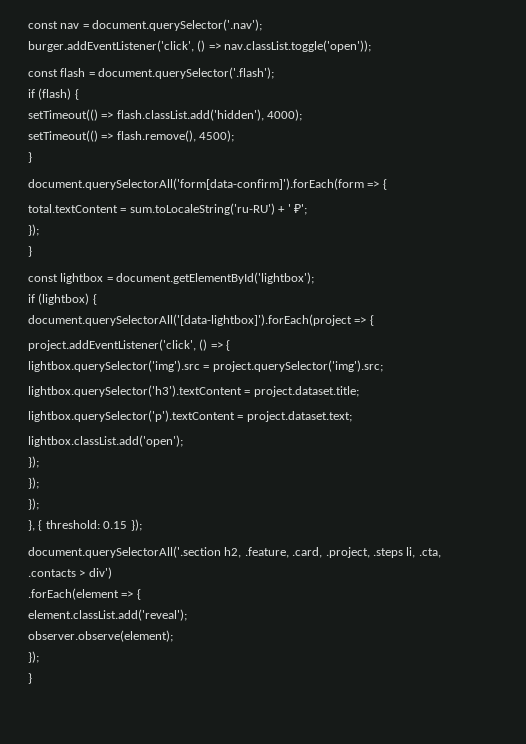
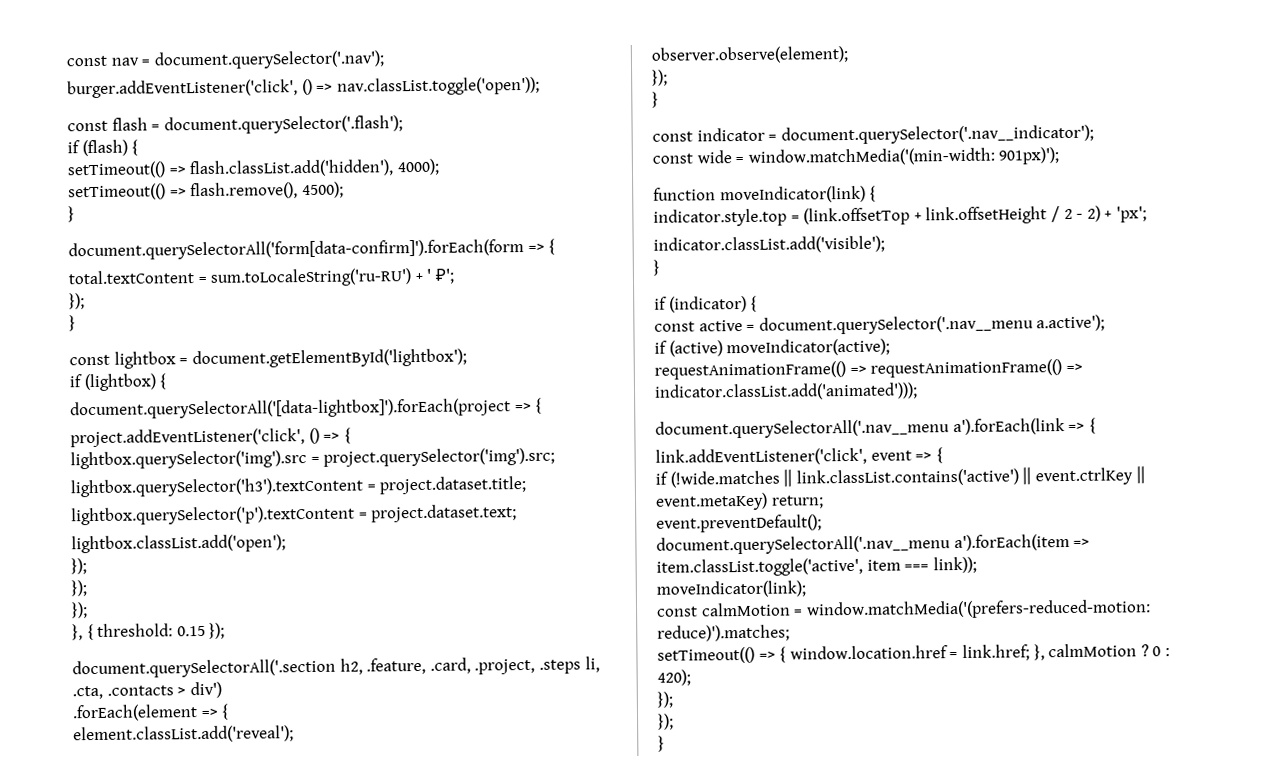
(32, 678) none -> [652,124,1094,145] [652,147,1060,166] [653,185,877,204] [653,205,1147,227] [653,235,885,254] [653,259,660,276] [654,295,758,313] [654,314,1106,335] [654,338,891,357] [654,359,1083,380] [654,382,918,401] [655,417,1096,439] [655,447,943,466] [655,466,1145,488] [655,492,824,511] [656,514,822,533] [656,533,1091,555] [656,556,977,577] [656,580,806,598] [657,599,1151,620] [657,624,790,642] [657,643,1170,664] [657,669,691,686] [657,691,673,708] [657,713,674,730] [658,735,665,752] // const indicator = document.querySelector('.nav__indicator'); // const wide = window.matchMedia('(min-width: 901px)'); // function moveIndicator(link) { // indicator.style.top = (link.offsetTop + link.offsetHeight / 2 - 2) + 'px'; // indicator.classList.add('visible'); // } // if (indicator) { // const active = document.querySelector('.nav__menu a.active'); // if (active) moveIndicator(active); // requestAnimationFrame(() => requestAnimationFrame(() => indicator.classList.add('animated'))); // document.querySelectorAll('.nav__menu a').forEach(link => { // link.addEventListener('click', event => { // if (!wide.matches || link.classList.contains('active') || event.ctrlKey || event.metaKey) return; // event.preventDefault(); // document.querySelectorAll('.nav__menu a').forEach(item => item.classList.toggle('active', item === link)); // moveIndicator(link); // const calmMotion = window.matchMedia('(prefers-reduced-motion: reduce)').matches; // setTimeout(() => { window.location.href = link.href; }, calmMotion ? 0 : 420); // }); // }); // }

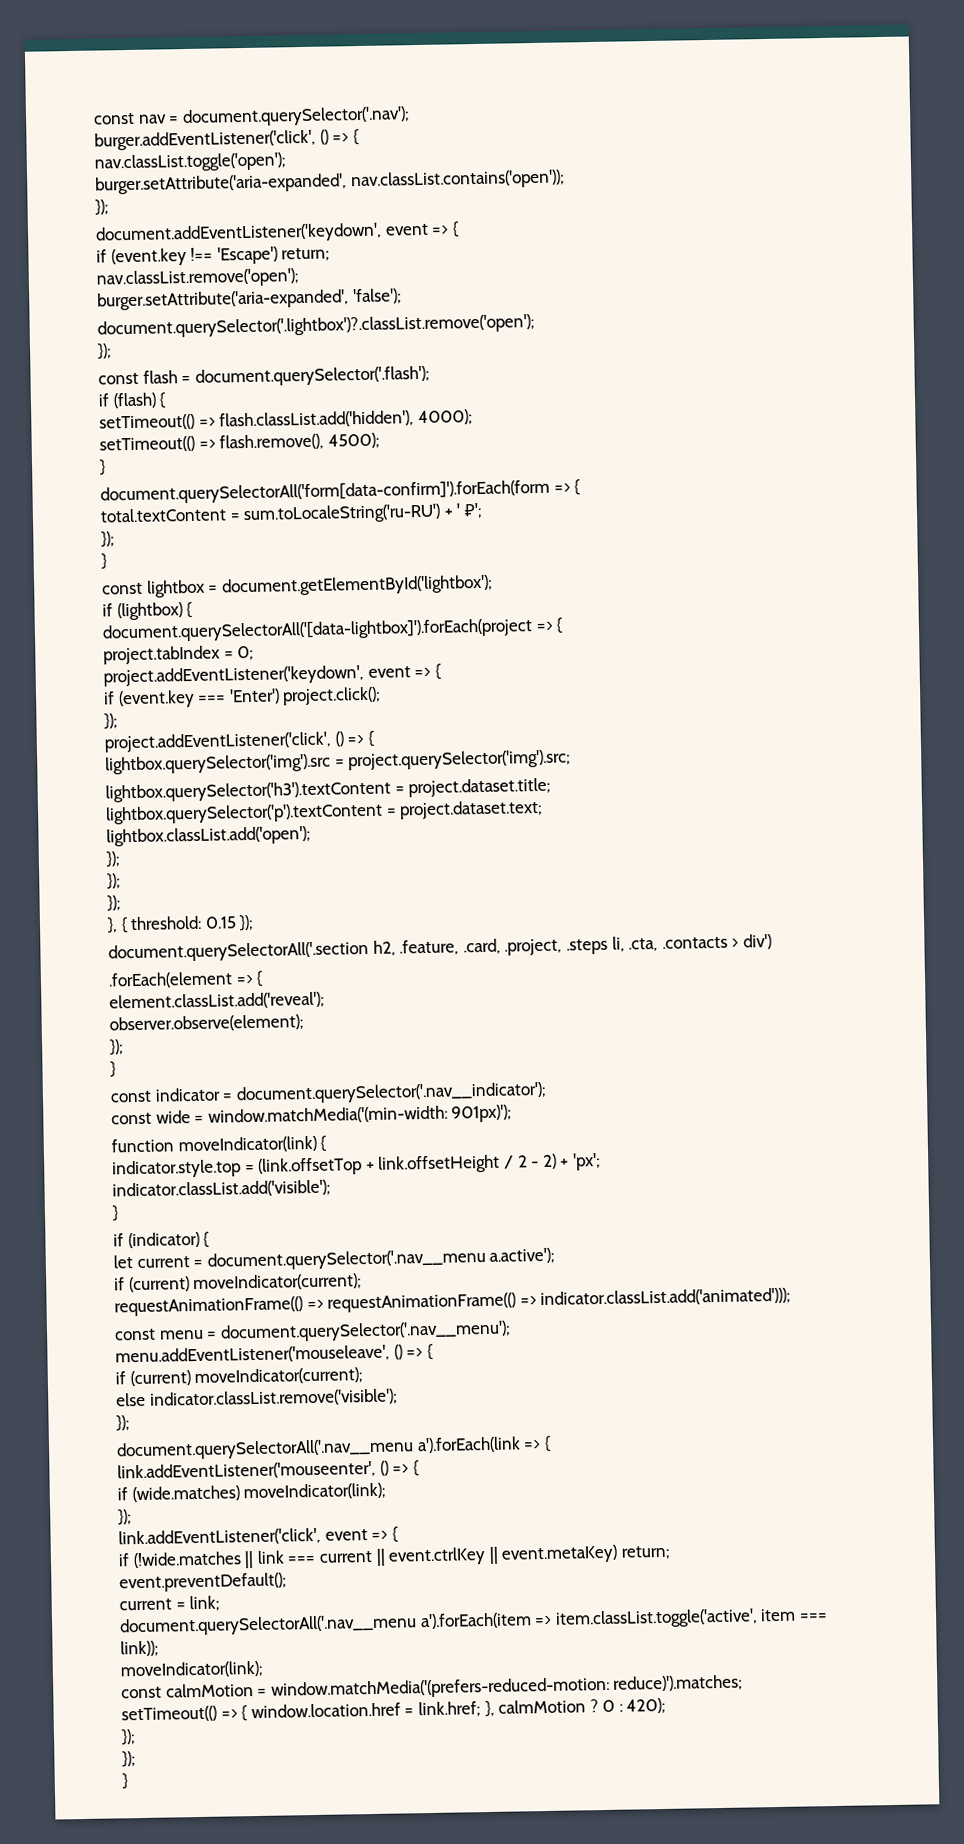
[336,76,540,96] nav.classList.toggle('open')); -> [352,129,360,146] [94,152,286,173] [95,169,565,195] [95,199,109,216] [95,221,460,245] [96,246,331,267] [96,268,299,289] [97,288,402,311] [97,314,535,339] [97,343,112,360] { // nav.classList.toggle('open'); // burger.setAttribute('aria-expanded', nav.classList.contains('open')); // }); // document.addEventListener('keydown', event => { // if (event.key !== 'Escape') return; // nav.classList.remove('open'); // burger.setAttribute('aria-expanded', 'false'); // document.querySelector('.lightbox')?.classList.remove('open'); // });
(543, 405) none -> [103,645,255,665] [103,663,442,687] [103,686,382,709] [104,713,118,730] // project.tabIndex = 0; // project.addEventListener('keydown', event => { // if (event.key === 'Enter') project.click(); // });
[654,319,743,332] const active -> [113,1255,190,1269] let current
[668,338,891,357] (active) moveIndicator(active); -> [128,1273,363,1293] (current) moveIndicator(current);
[655,417,1096,439] document.querySelectorAll('.nav__menu a').forEach(link => { -> [114,1320,511,1343] [115,1343,434,1365] [115,1367,364,1387] [116,1388,398,1408] [116,1415,130,1432] [116,1435,552,1461] [117,1460,420,1481] [117,1482,387,1503] [118,1509,132,1526] const menu = document.querySelector('.nav__menu'); // menu.addEventListener('mouseleave', () => { // if (current) moveIndicator(current); // else indicator.classList.remove('visible'); // }); // document.querySelectorAll('.nav__menu a').forEach(link => { // link.addEventListener('mouseenter', () => { // if (wide.matches) moveIndicator(link); // });
[795,468,1019,487] link.classList.contains('active') -> [256,1550,373,1564] link === current
(822, 523) none -> [119,1595,221,1612] // current = link;

